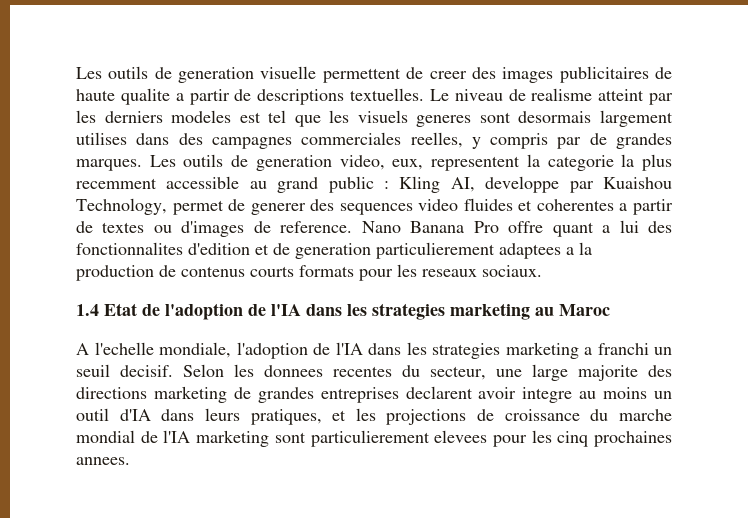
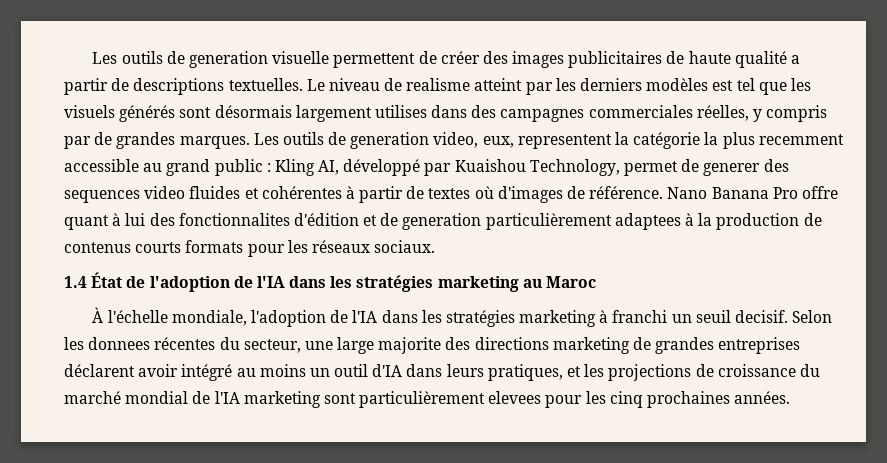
[429,71,467,79] creer -> [440,51,480,64] créer
[120,88,170,105] qualite -> [734,51,787,68] qualité
[171,110,232,123] modeles -> [646,78,709,91] modèles
[416,111,592,127] generes sont desormais -> [119,105,292,122] générés sont désormais
[410,132,463,148] reelles, -> [696,105,749,121] réelles,
[547,155,614,171] categorie -> [633,132,701,149] catégorie
[485,176,560,193] developpe -> [343,159,421,176] développé
[536,199,628,211] coherentes a -> [261,186,355,199] cohérentes à
[153,225,172,233] ou -> [474,186,494,199] où
[280,221,353,233] reference. -> [589,186,664,199] référence.
[602,225,611,233] a -> [112,213,122,226] à
[188,243,250,255] d'edition -> [293,213,359,226] d'édition
[376,242,574,259] particulierement adaptees a -> [485,213,695,230] particulièrement adaptees à
[422,269,477,277] reseaux -> [311,240,370,253] réseaux
[104,303,137,316] Etat -> [91,272,123,288] État
[372,303,445,320] strategies -> [356,275,434,292] stratégies
[76,342,154,355] A l'echelle -> [92,307,168,323] À l'échelle
[432,342,592,359] strategies marketing a -> [445,310,609,327] stratégies marketing à
[333,366,392,377] recentes -> [154,337,216,350] récentes
[405,386,573,403] declarent avoir integre -> [64,364,233,381] déclarent avoir intégré
[619,409,672,421] marche -> [64,391,121,404] marché
[310,430,430,447] particulierement -> [359,391,486,408] particulièrement
[76,457,130,465] annees. -> [734,391,791,404] années.

